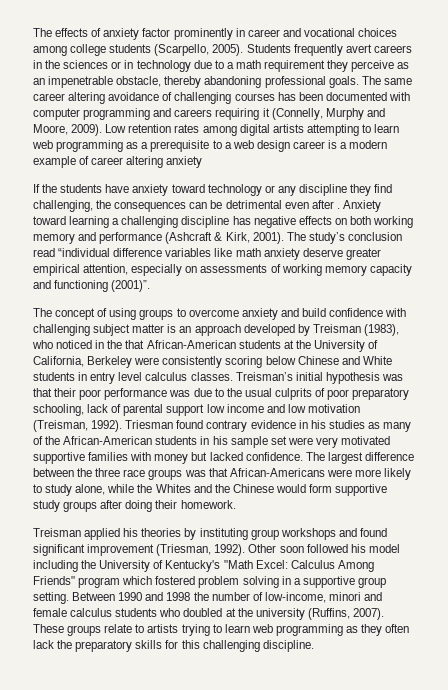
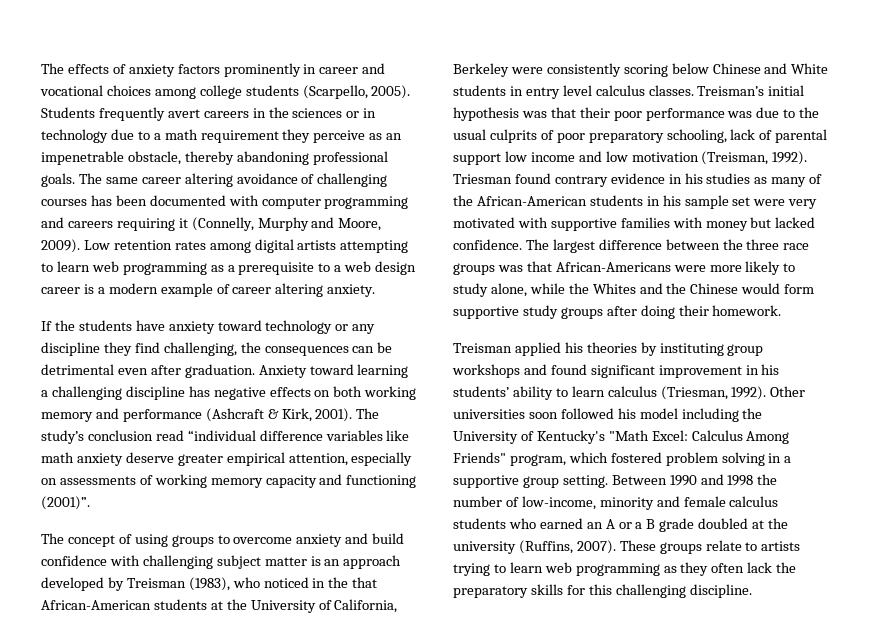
[142,28,171,37] factor -> [177,64,220,74] factors
[166,156,203,168] anxiety -> [327,284,376,297] anxiety.
[336,208,340,209] . -> [184,364,255,378] graduation.
(391, 440) none -> [517,217,548,228] with
(155, 550) none -> [745,364,780,375] [453,386,657,400] in his students’ ability to learn calculus
(277, 548) none -> [453,409,525,419] universities
[78,577,121,588] program -> [509,454,566,466] program,
[328,592,361,601] minori -> [599,497,654,510] minority
(181, 612) none -> [539,518,695,532] earned an A or a B grade

